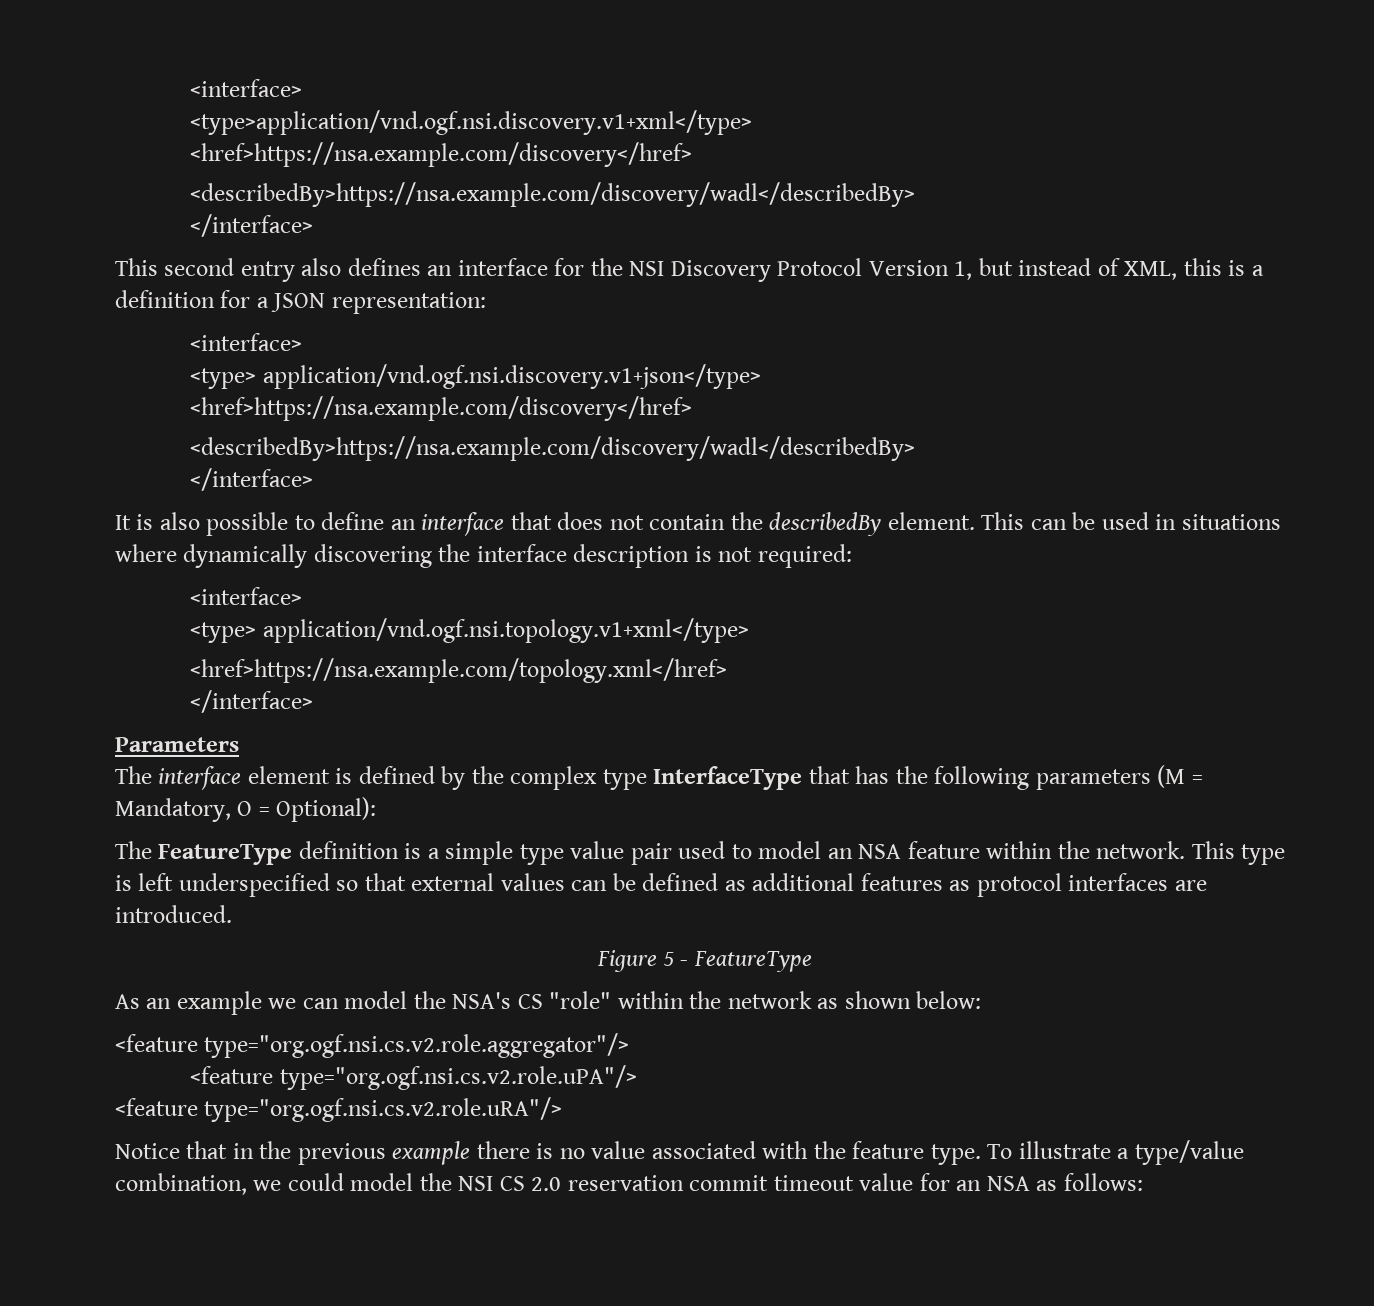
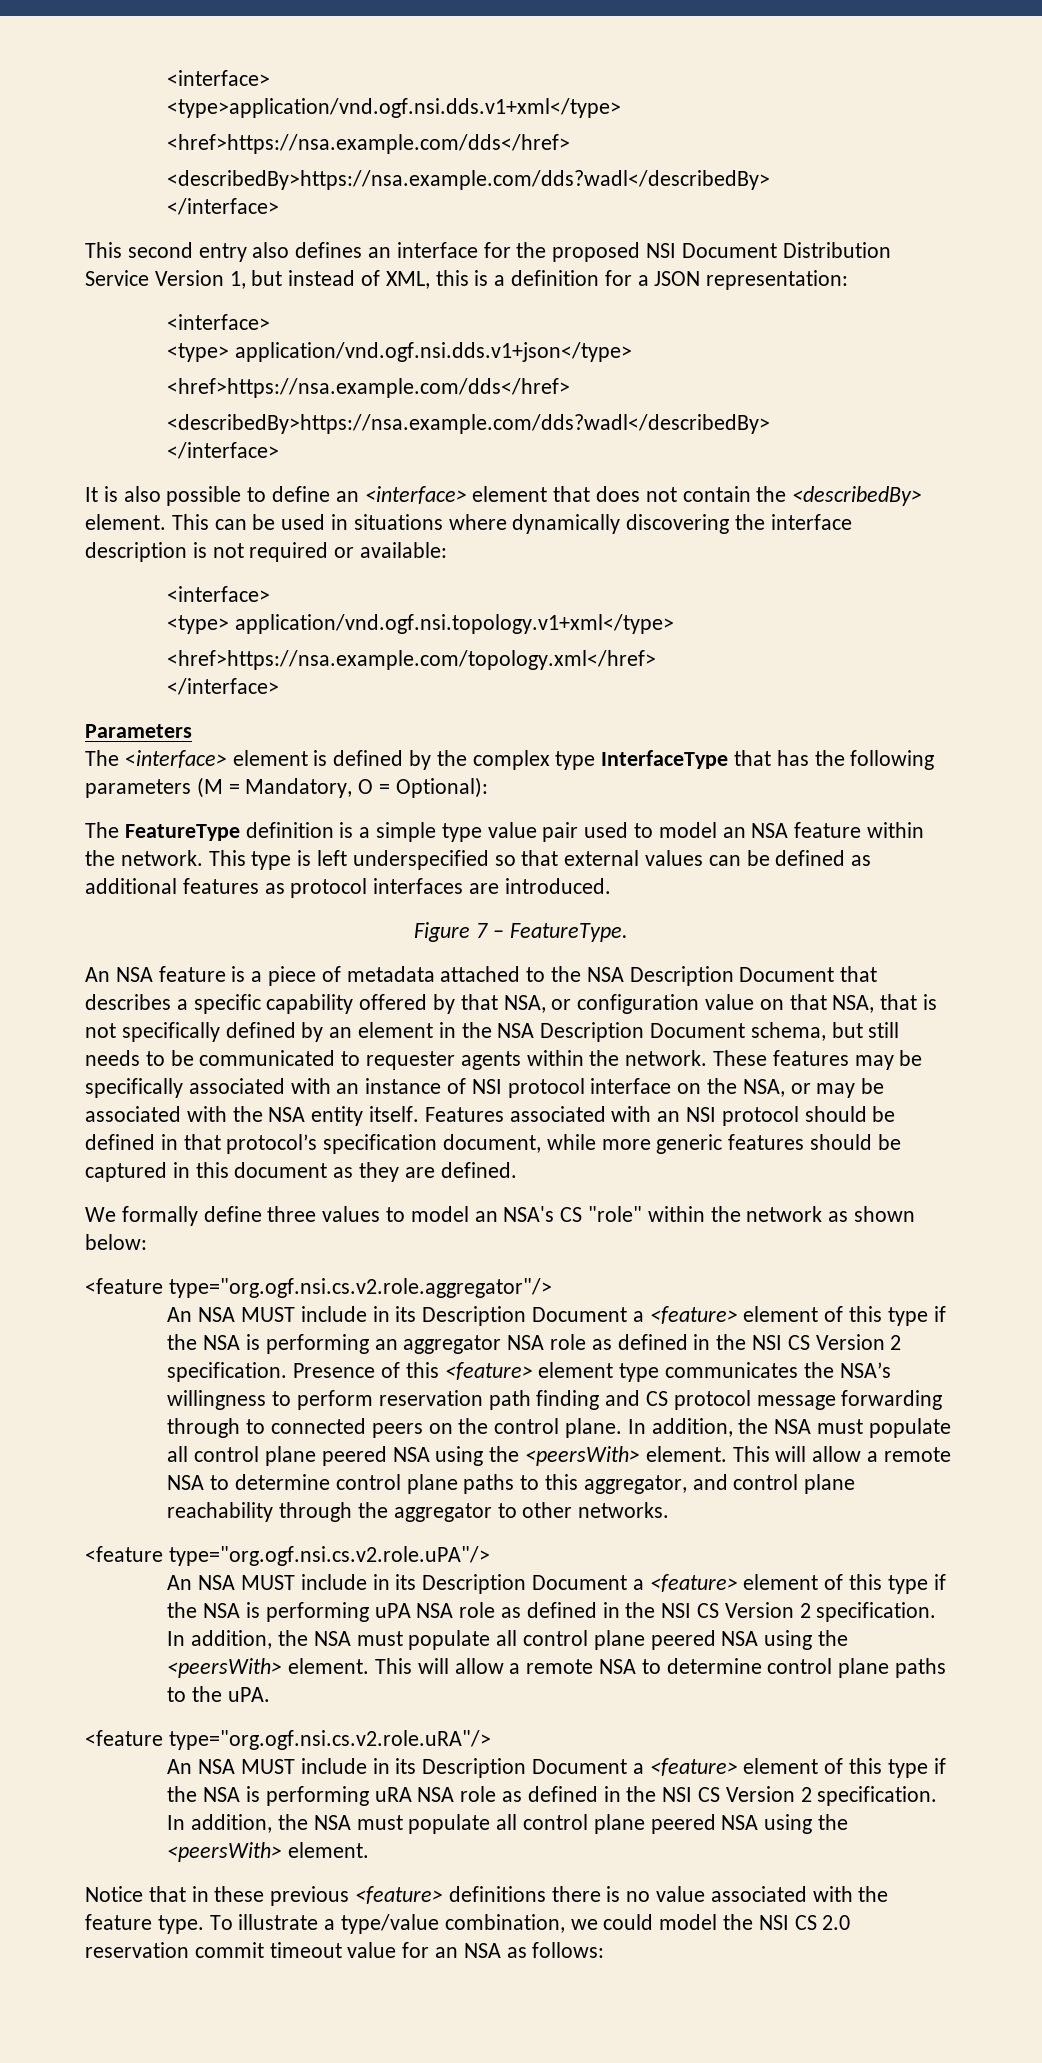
[190,79,303,97] [190,110,753,135] [190,142,693,167] [190,182,916,207] <interface> // <type>application/vnd.ogf.nsi.discovery.v1+xml</type> // <href>https://nsa.example.com/discovery</href> // <describedBy>https://nsa.example.com/discovery/wadl</describedBy> -> [167,70,271,86] [167,98,622,118] [167,134,571,154] [167,170,771,190] <interface> // <type>application/vnd.ogf.nsi.dds.v1+xml</type> // <href>https://nsa.example.com/dds</href> // <describedBy>https://nsa.example.com/dds?wadl</describedBy>
[629,258,863,282] NSI Discovery Protocol -> [552,242,891,262] [85,270,149,286] proposed NSI Document Distribution Service
[262,364,761,389] [190,396,693,421] [190,436,916,461] application/vnd.ogf.nsi.discovery.v1+json</type> // <href>https://nsa.example.com/discovery</href> // <describedBy>https://nsa.example.com/discovery/wadl</describedBy> -> [235,342,633,362] [167,378,571,398] [167,414,771,434] application/vnd.ogf.nsi.dds.v1+json</type> // <href>https://nsa.example.com/dds</href> // <describedBy>https://nsa.example.com/dds?wadl</describedBy>
[421,512,505,536] interface -> [364,486,548,504] <interface> element
[769,512,882,536] describedBy -> [792,486,923,506] <describedBy>
[757,544,852,568] required: -> [249,542,448,562] required or available:
[158,766,242,790] interface -> [124,750,227,768] <interface>
[662,951,812,972] [115,991,446,1015] 5 - FeatureType // As an example we can model the -> [476,923,628,942] [85,966,878,986] [85,994,938,1014] [85,1022,900,1042] [85,1050,923,1070] [85,1078,885,1098] [85,1106,896,1126] [85,1134,901,1154] [85,1162,517,1182] [85,1206,498,1226] 7 – FeatureType. // An NSA feature is a piece of metadata attached to the NSA Description Document that describes a specific capability offered by that NSA, or configuration value on that NSA, that is not specifically defined by an element in the NSA Description Document schema, but still needs to be communicated to requester agents within the network. These features may be specifically associated with an instance of NSI protocol interface on the NSA, or may be associated with the NSA entity itself. Features associated with an NSI protocol should be defined in that protocol’s specification document, while more generic features should be captured in this document as they are defined. // We formally define three values to model an
[190,1065,637,1090] [115,1097,563,1122] <feature type="org.ogf.nsi.cs.v2.role.uPA"/> // <feature type="org.ogf.nsi.cs.v2.role.uRA"/> -> [167,1306,946,1326] [167,1334,902,1354] [167,1362,891,1382] [167,1390,943,1410] [167,1418,951,1438] [167,1446,951,1466] [167,1474,856,1494] [167,1502,670,1522] [85,1546,490,1566] [167,1574,946,1594] [167,1602,937,1622] [167,1630,848,1650] [167,1658,946,1678] [167,1686,270,1702] [85,1730,491,1750] [167,1758,946,1778] [167,1786,938,1806] [167,1814,848,1834] [167,1842,370,1862] An NSA MUST include in its Description Document a <feature> element of this type if the NSA is performing an aggregator NSA role as defined in the NSI CS Version 2 specification. Presence of this <feature> element type communicates the NSA’s willingness to perform reservation path finding and CS protocol message forwarding through to connected peers on the control plane. In addition, the NSA must populate all control plane peered NSA using the <peersWith> element. This will allow a remote NSA to determine control plane paths to this aggregator, and control plane reachability through the aggregator to other networks. // <feature type="org.ogf.nsi.cs.v2.role.uPA"/> // An NSA MUST include in its Description Document a <feature> element of this type if the NSA is performing uPA NSA role as defined in the NSI CS Version 2 specification. In addition, the NSA must populate all control plane peered NSA using the <peersWith> element. This will allow a remote NSA to determine control plane paths to the uPA. // <feature type="org.ogf.nsi.cs.v2.role.uRA"/> // An NSA MUST include in its Description Document a <feature> element of this type if the NSA is performing uRA NSA role as defined in the NSI CS Version 2 specification. In addition, the NSA must populate all control plane peered NSA using the <peersWith> element.
[259,1141,471,1165] the previous example -> [214,1886,546,1906] these previous <feature> definitions

